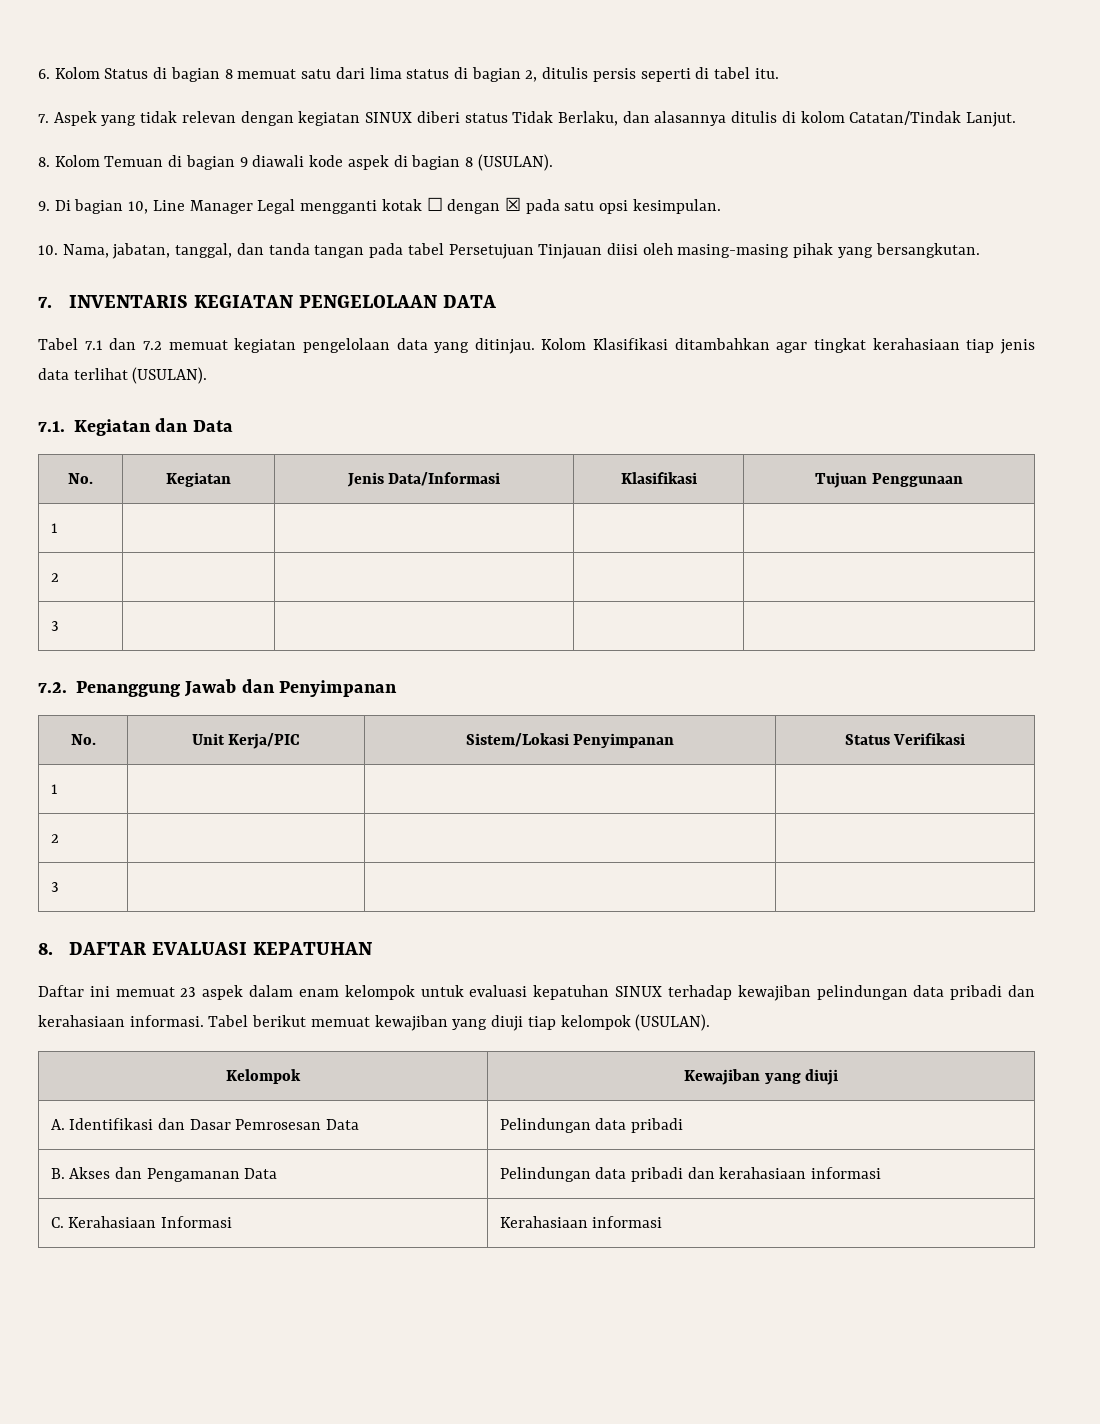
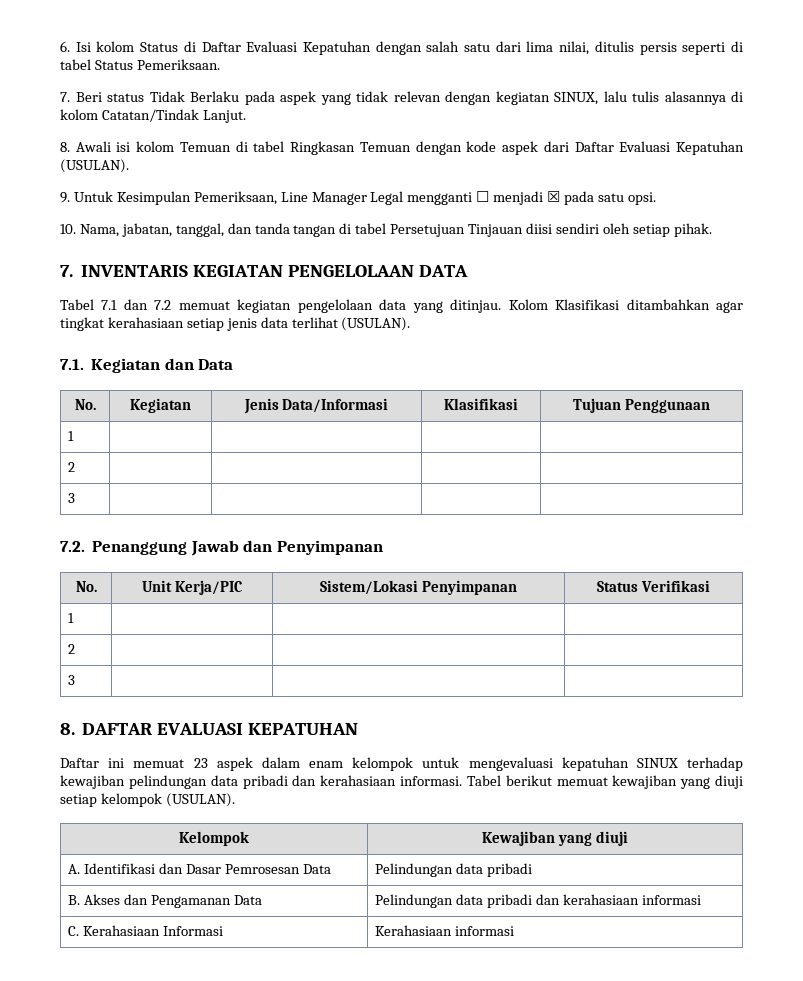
[54,67,538,82] Kolom Status di bagian 8 memuat satu dari lima status di bagian 2, -> [75,41,590,55] Isi kolom Status di Daftar Evaluasi Kepatuhan dengan salah satu dari lima nilai,
[754,68,779,79] [38,111,97,126] itu. // 7. Aspek -> [94,59,220,70] [60,91,316,105] Status Pemeriksaan. // 7. Beri status Tidak Berlaku pada aspek
[365,111,778,126] SINUX diberi status Tidak Berlaku, dan alasannya ditulis -> [554,91,726,105] SINUX, lalu tulis alasannya
[54,155,473,170] Kolom Temuan di bagian 9 diawali kode aspek di bagian 8 -> [75,141,745,155] Awali isi kolom Temuan di tabel Ringkasan Temuan dengan kode aspek dari Daftar Evaluasi Kepatuhan
[54,199,149,214] Di bagian 10, -> [73,191,277,205] Untuk Kesimpulan Pemeriksaan,
[381,197,501,214] kotak ☐ dengan -> [476,191,544,205] ☐ menjadi
[599,199,721,214] opsi kesimpulan. -> [627,192,656,205] opsi.
[369,243,404,258] pada -> [339,223,352,234] di
[642,243,980,258] oleh masing-masing pihak yang bersangkutan. -> [555,223,712,237] sendiri oleh setiap pihak.
[966,339,995,353] tiap -> [186,318,224,331] setiap
[469,985,528,997] evaluasi -> [468,757,553,771] mengevaluasi
[527,1016,556,1030] tiap -> [60,794,97,807] setiap

